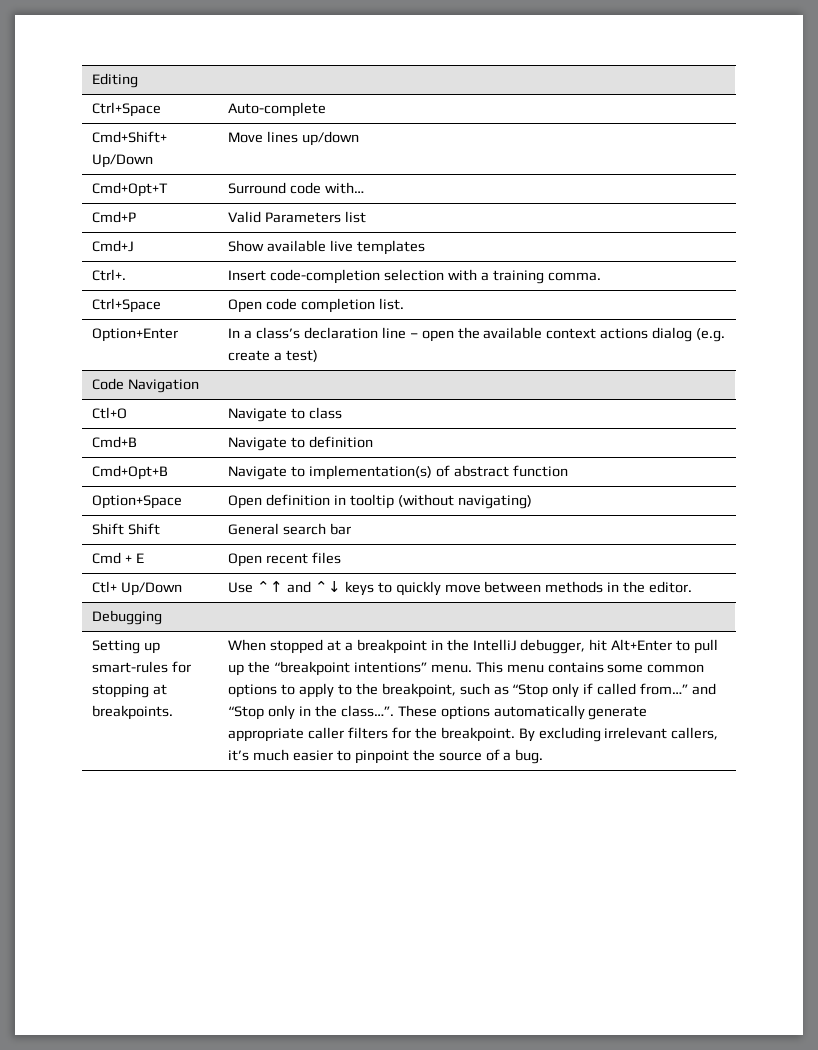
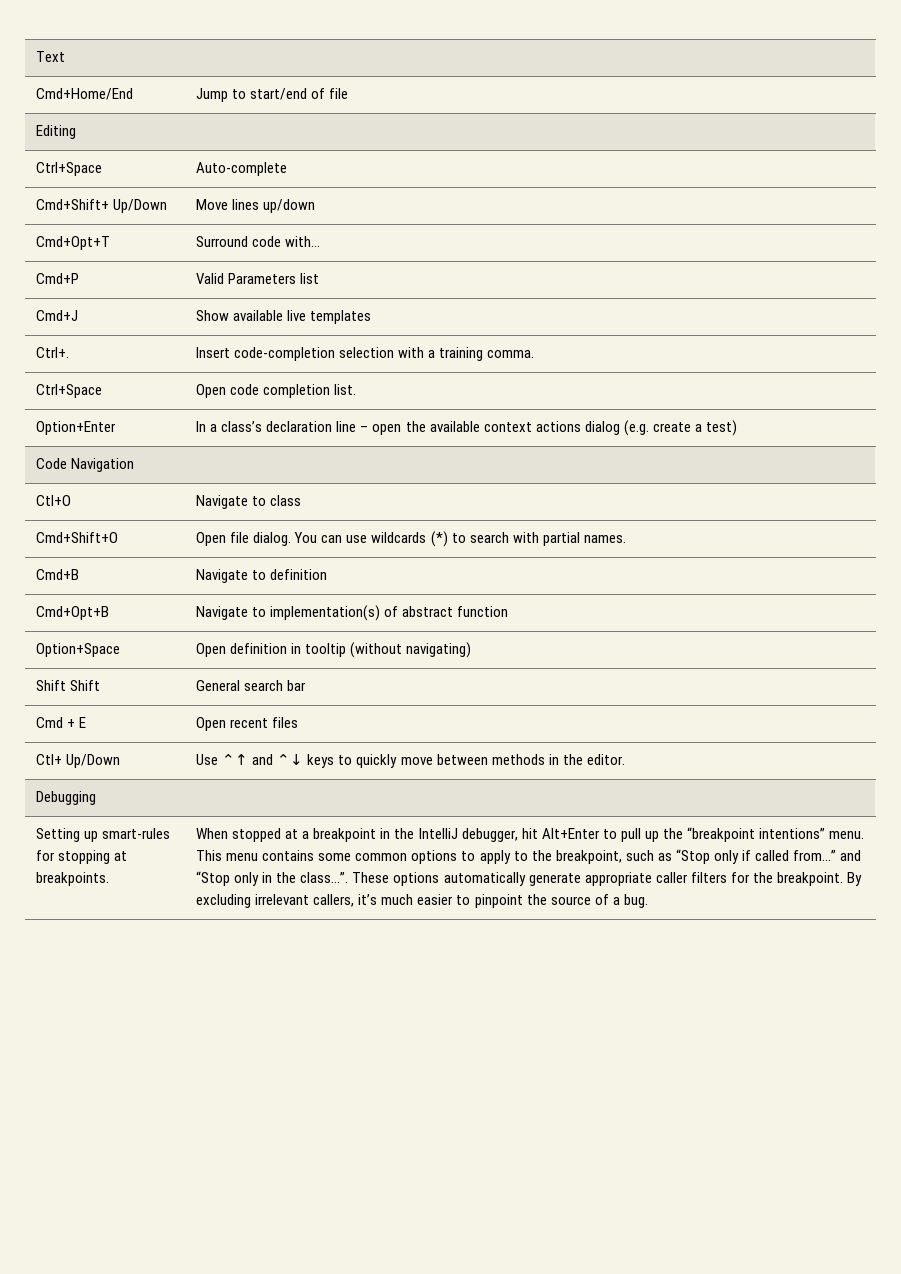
(92, 80) none -> [36,51,66,62] [36,88,134,100] [196,88,349,102] Text // Cmd+Home/End | Jump to start/end of file //
(342, 413) none -> [36,532,119,543] [196,531,626,547] // Cmd+Shift+O | Open file dialog. You can use wildcards (*) to search with partial names.

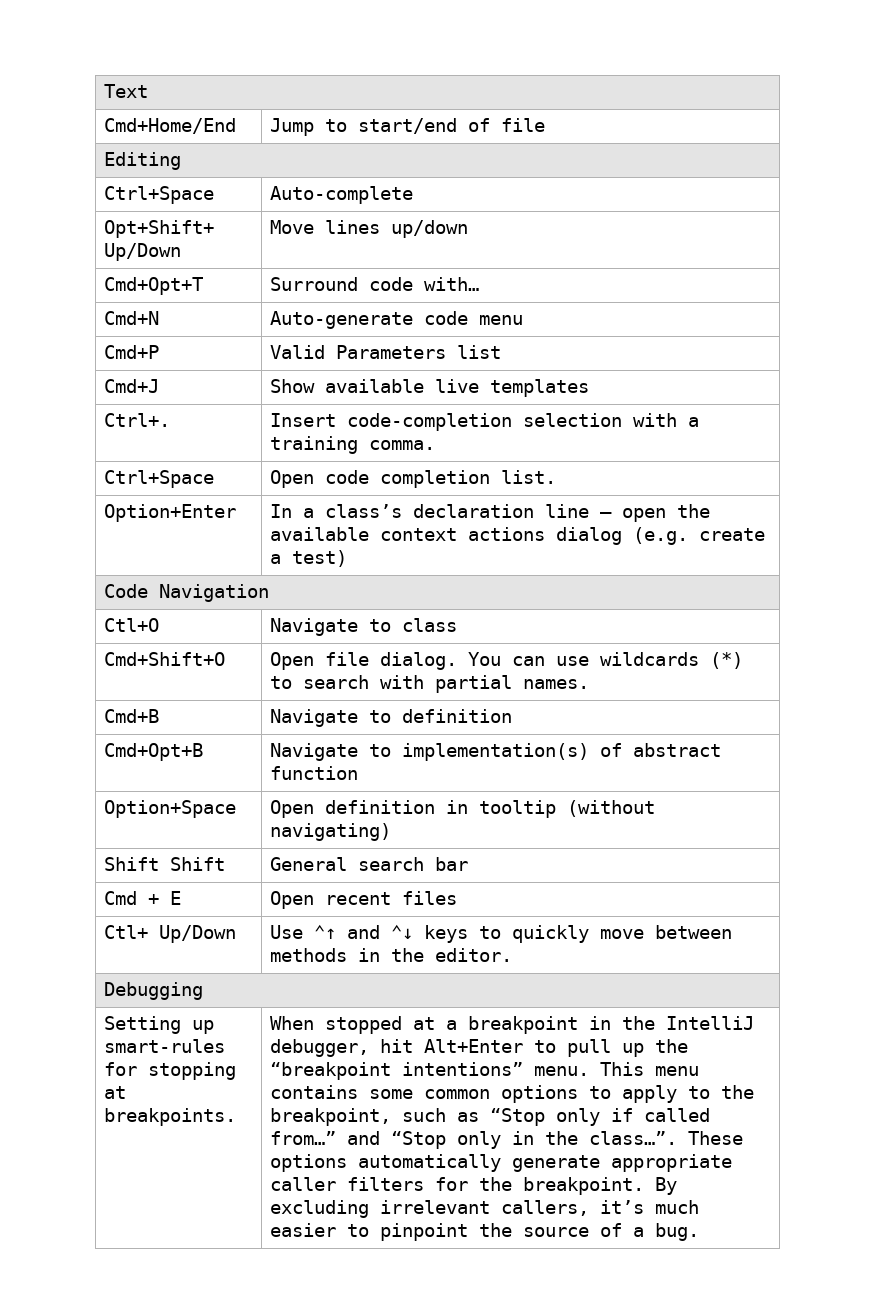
[36,199,110,210] Cmd+Shift+ -> [103,220,214,238] Opt+Shift+
(321, 241) none -> [103,311,159,325] [269,311,523,329] // Cmd+N | Auto-generate code menu

